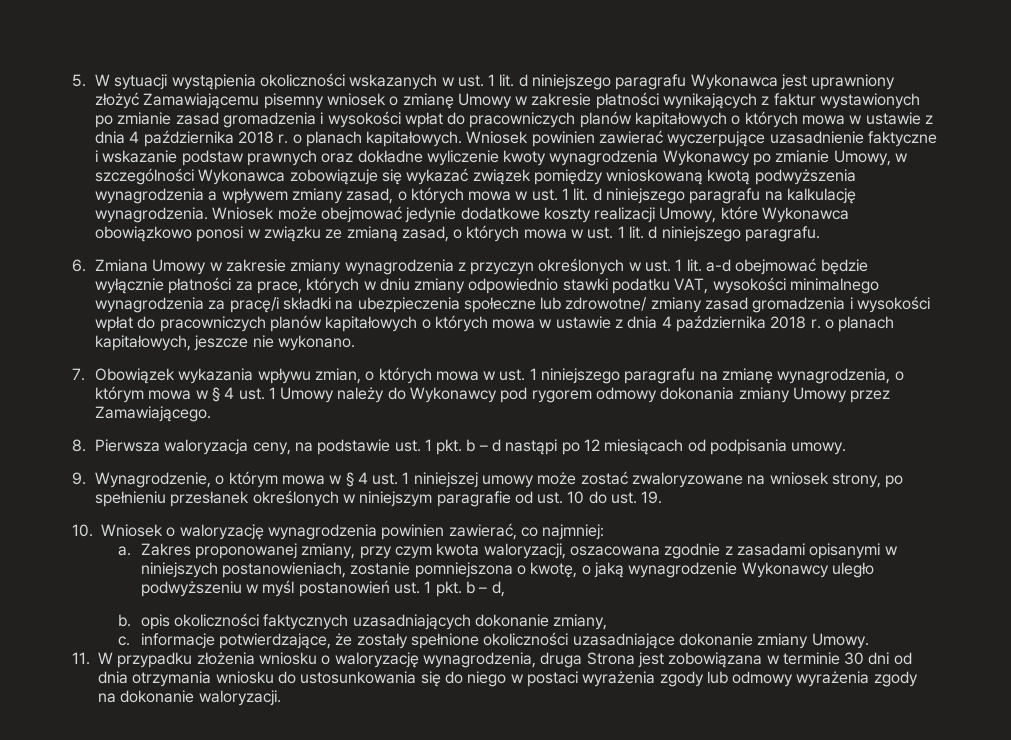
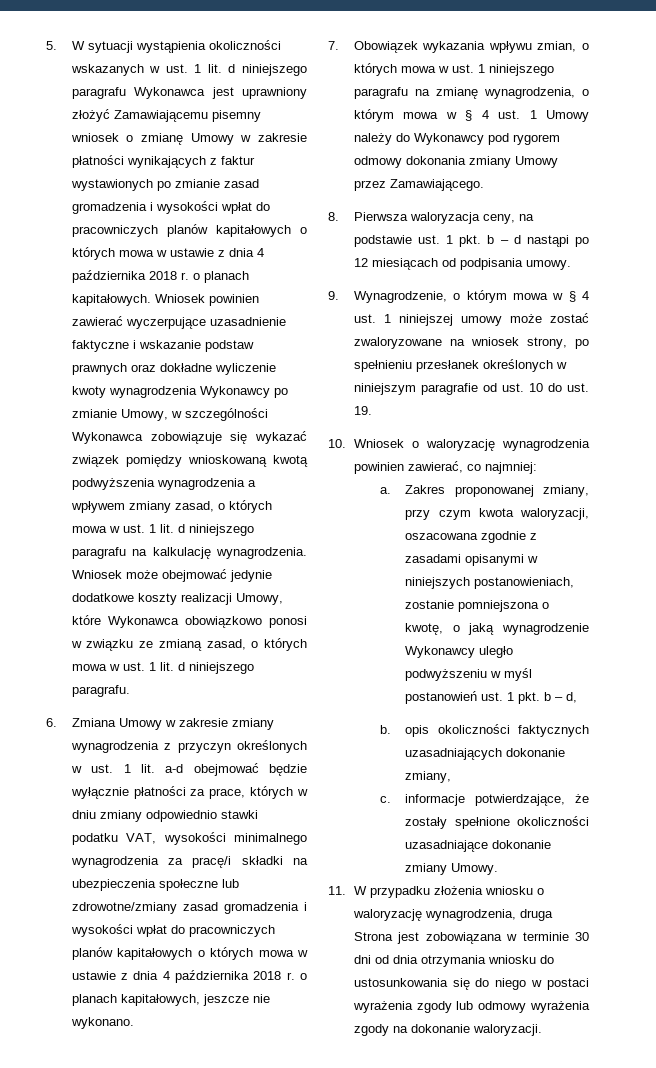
[565,297,702,313] zdrowotne/ zmiany -> [71,902,177,914] zdrowotne/zmiany

